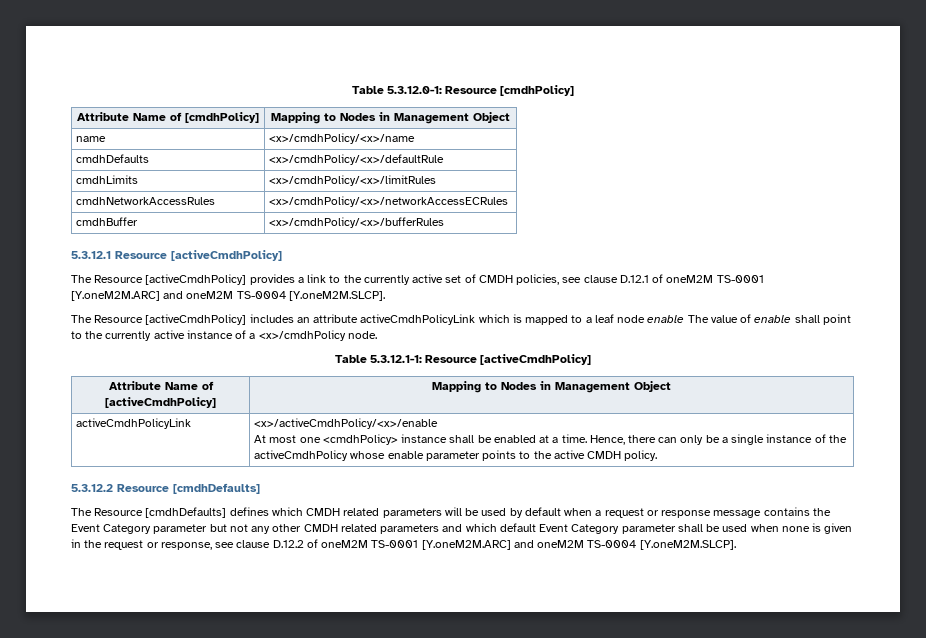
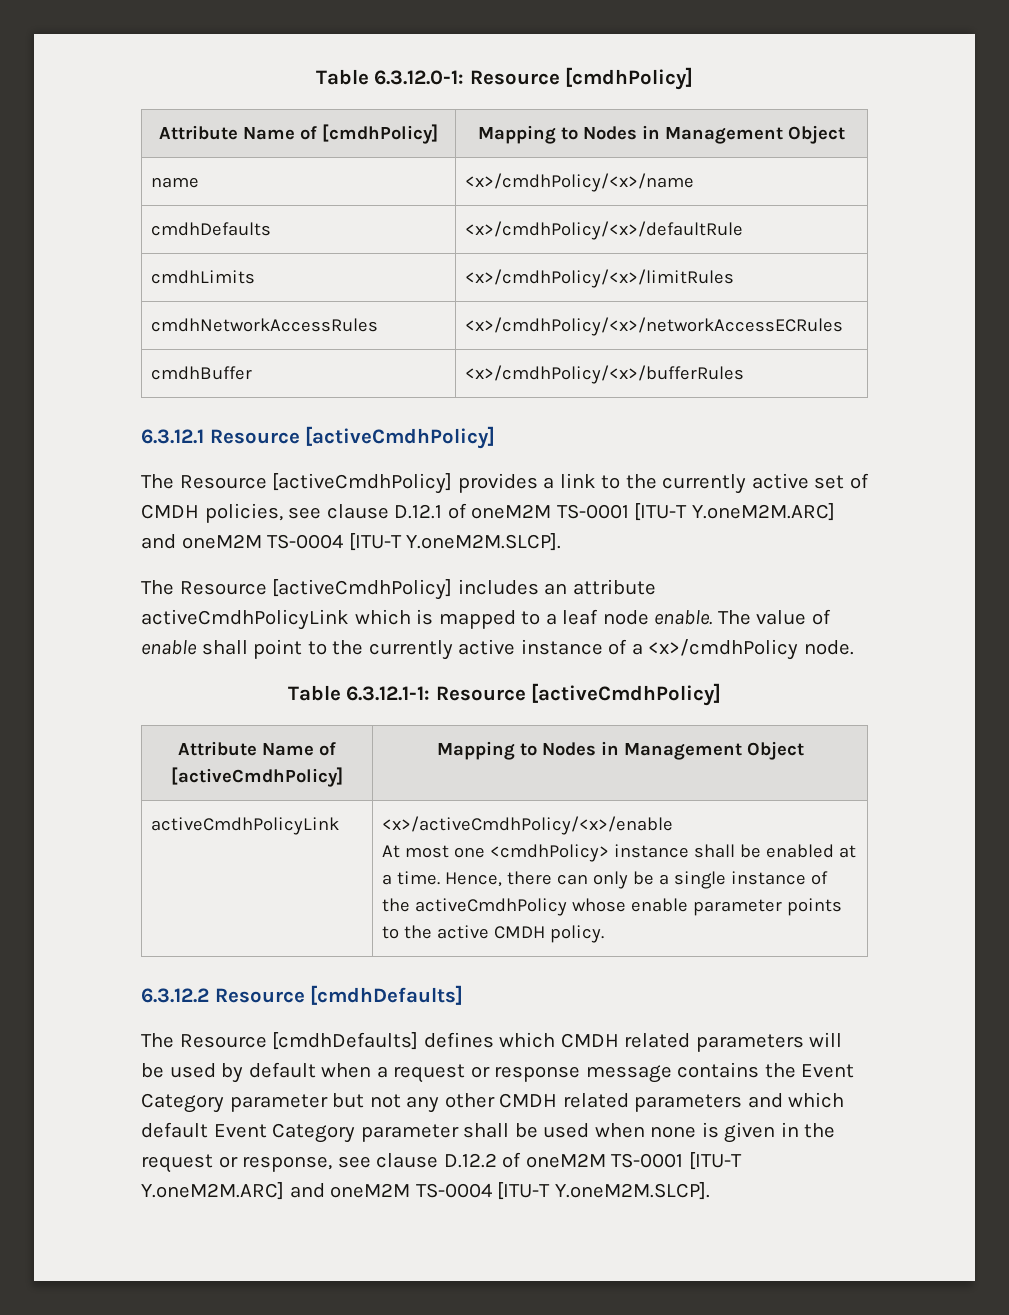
[351,86,442,94] Table 5.3.12.0-1: -> [315,69,465,85] Table 6.3.12.0-1:
[71,251,111,259] 5.3.12.1 -> [141,429,204,444] 6.3.12.1
[71,291,385,301] [Y.oneM2M.ARC] and oneM2M TS-0004 [Y.oneM2M.SLCP]. -> [634,503,835,521] [141,533,562,551] [ITU-T Y.oneM2M.ARC] and oneM2M TS-0004 [ITU-T Y.oneM2M.SLCP].
[647,315,685,323] enable -> [654,610,713,625] enable.
[369,355,422,363] 5.3.12.1-1: -> [346,686,431,701] 6.3.12.1-1:
[71,484,113,492] 5.3.12.2 -> [141,988,209,1003] 6.3.12.2
[421,540,736,550] [Y.oneM2M.ARC] and oneM2M TS-0004 [Y.oneM2M.SLCP]. -> [688,1152,742,1170] [141,1182,710,1200] [ITU-T Y.oneM2M.ARC] and oneM2M TS-0004 [ITU-T Y.oneM2M.SLCP].

